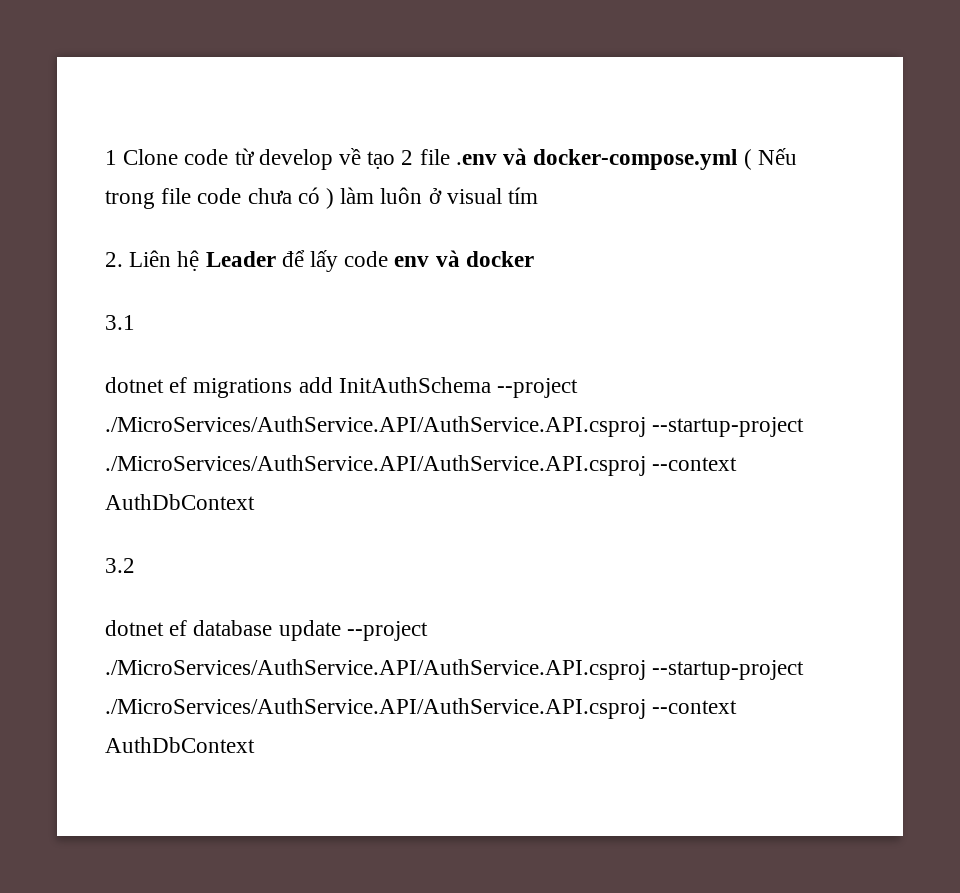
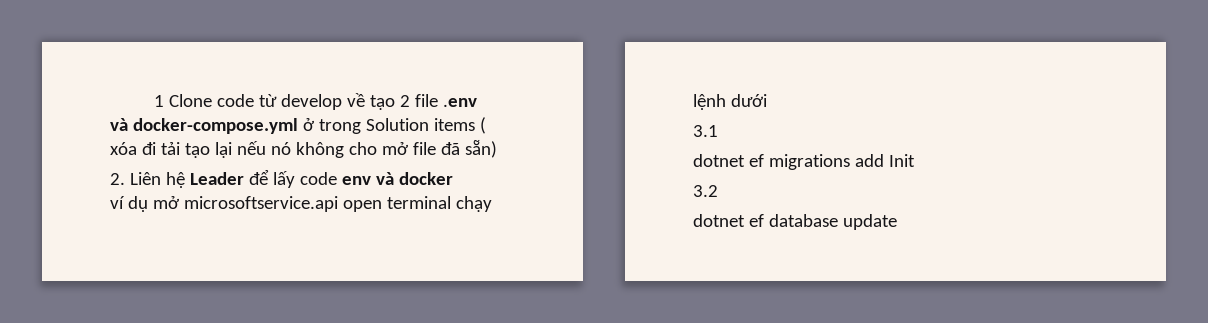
[743,148,797,170] [105,187,539,209] ( Nếu trong file code chưa có ) làm luôn ở visual tím -> [302,117,486,134] [110,139,497,158] ở trong Solution items ( xóa đi tải tạo lại nếu nó không cho mở file đã sẵn)
(534, 259) none -> [110,196,492,212] [693,94,767,110] // ví dụ mở microsoftservice.api open terminal chạy lệnh dưới
[338,377,579,398] [105,416,805,437] [105,455,738,476] [105,494,255,510] InitAuthSchema --project ./MicroServices/AuthService.API/AuthService.API.csproj --startup-project ./MicroServices/AuthService.API/AuthService.API.csproj --context AuthDbContext -> [888,154,915,167] Init
[346,621,428,641] [105,659,805,680] [105,698,738,719] [105,737,255,753] --project ./MicroServices/AuthService.API/AuthService.API.csproj --startup-project ./MicroServices/AuthService.API/AuthService.API.csproj --context AuthDbContext -> (897, 222) none

